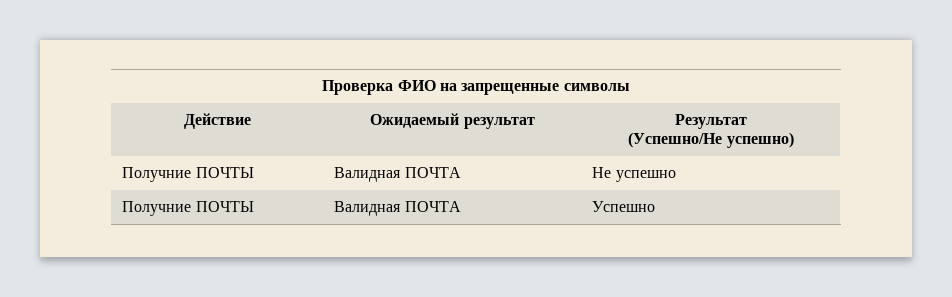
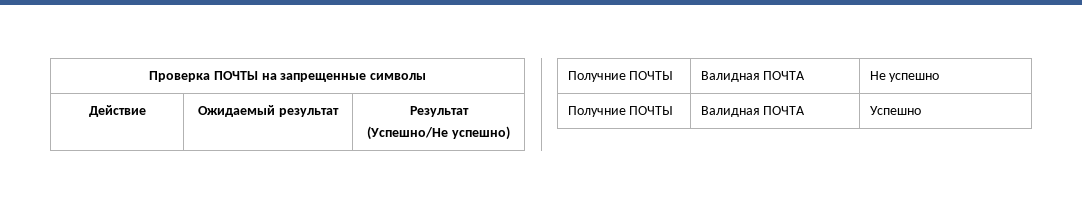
[397,80,436,91] ФИО -> [213,71,258,80] ПОЧТЫ

